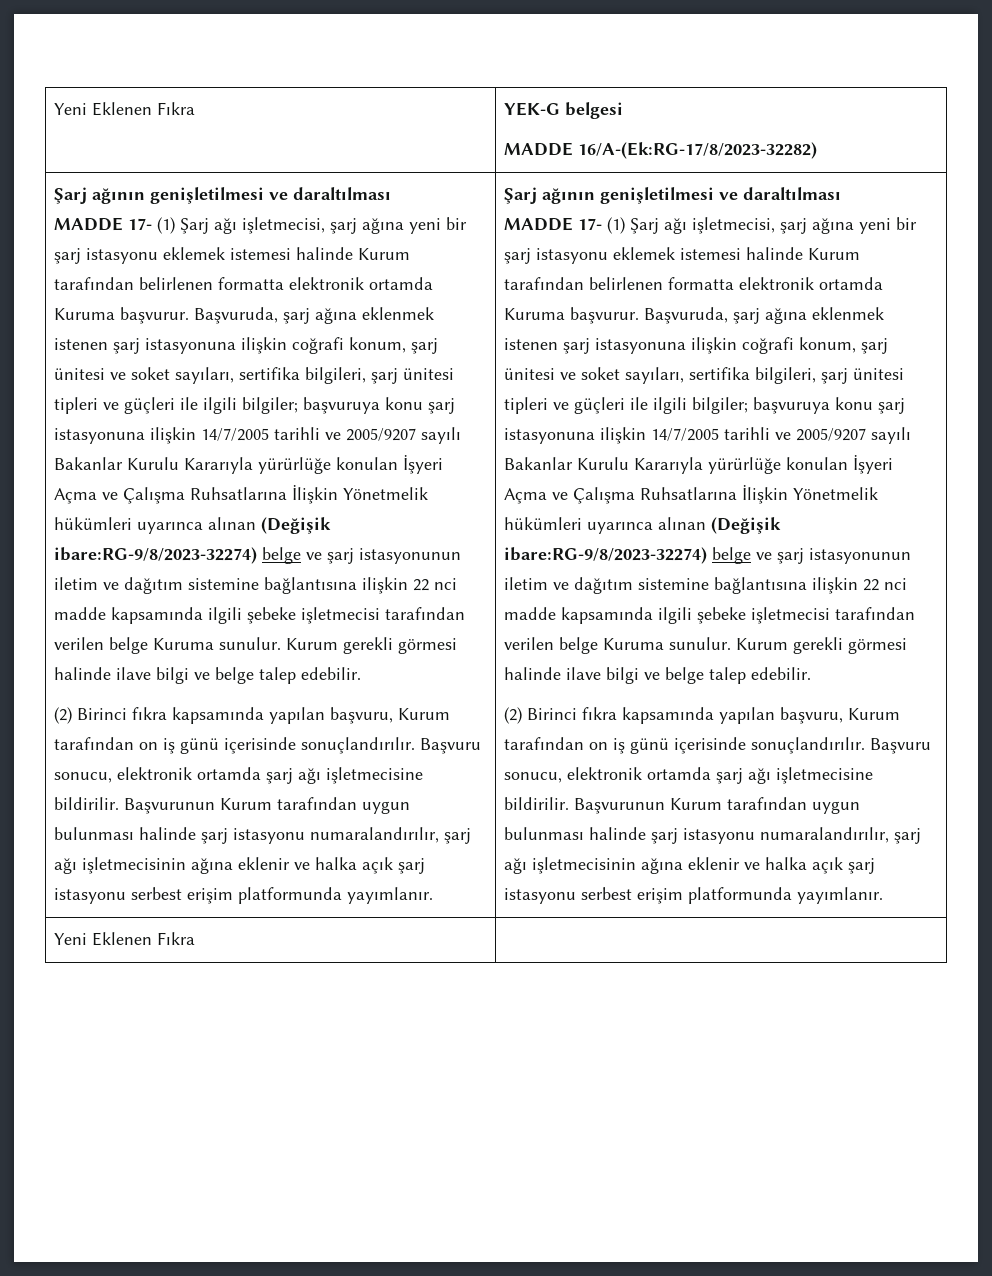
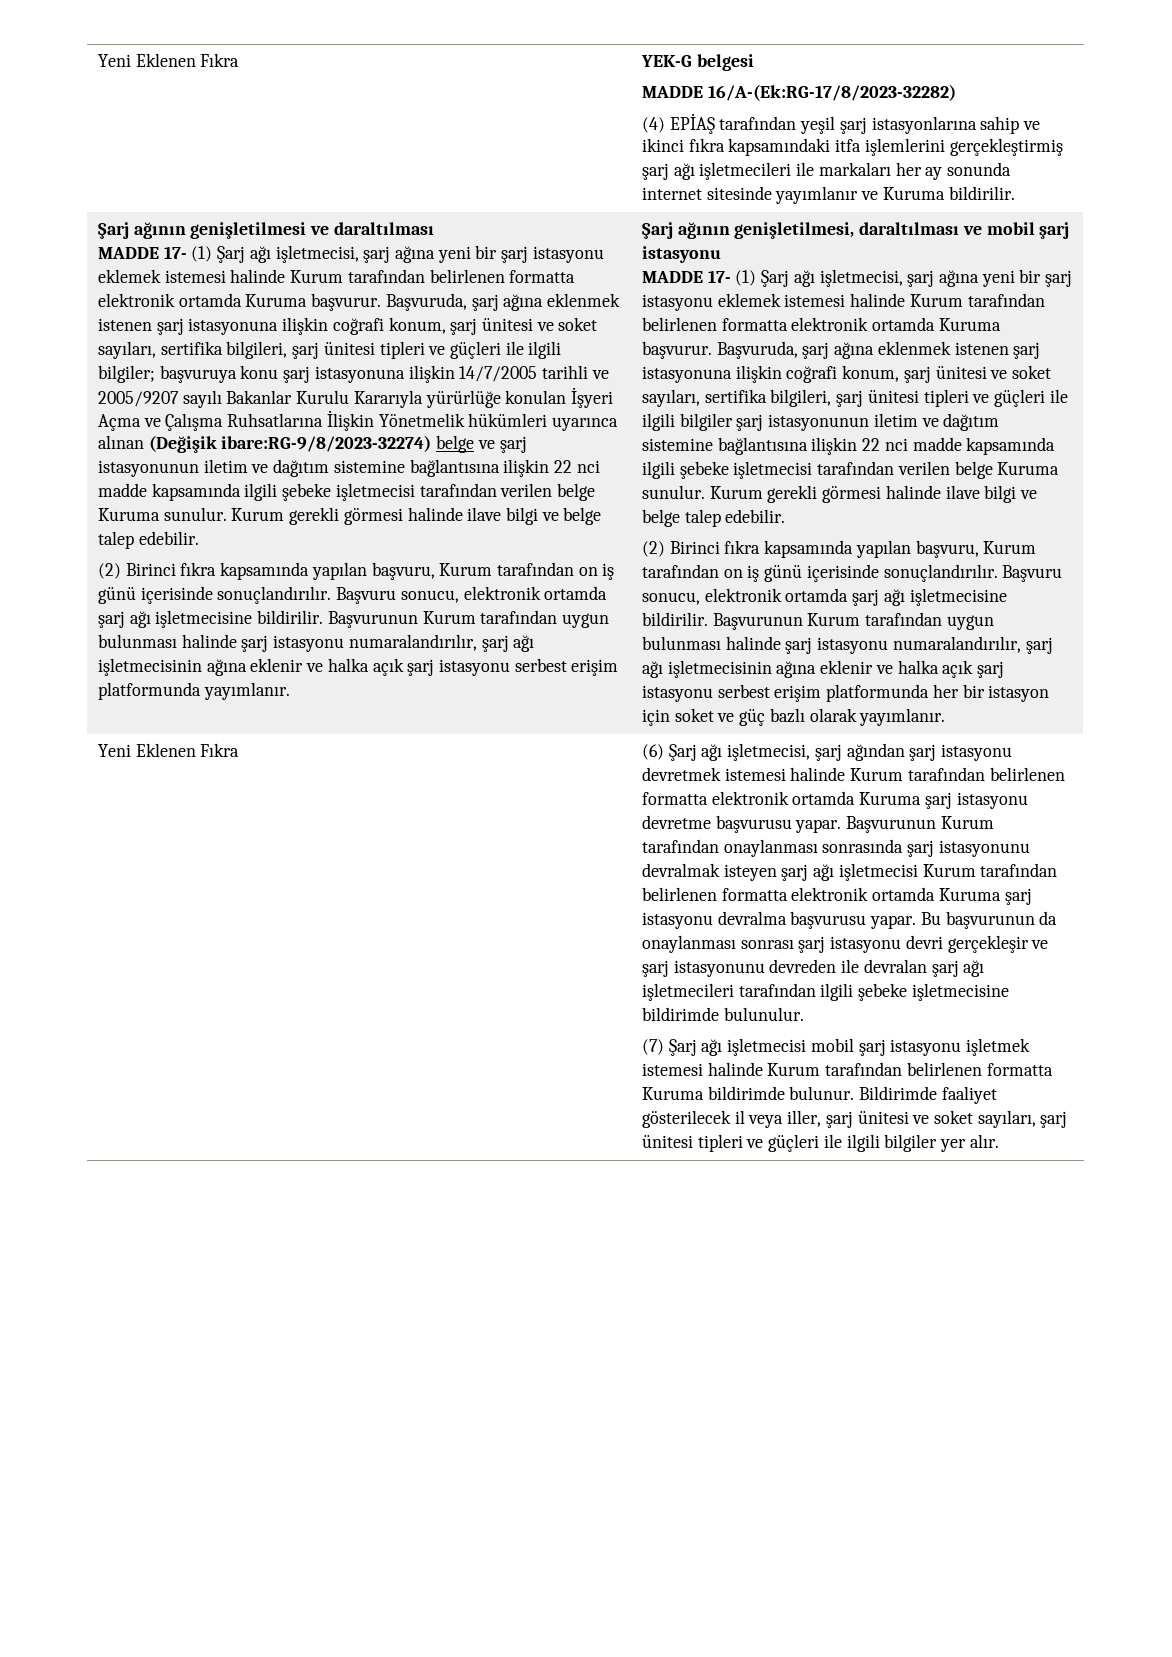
(818, 150) none -> [641,113,1041,134] [641,138,1063,156] [641,162,1012,180] [641,186,1015,204] // (4) EPİAŞ tarafından yeşil şarj istasyonlarına sahip ve ikinci fıkra kapsamındaki itfa işlemlerini gerçekleştirmiş şarj ağı işletmecileri ile markaları her ay sonunda internet sitesinde yayımlanır ve Kuruma bildirilir.
[600,187,842,204] genişletilmesi ve daraltılması -> [734,222,1070,239] [641,246,721,263] genişletilmesi, daraltılması ve mobil şarj istasyonu
[692,397,906,414] [504,427,912,444] [504,455,894,474] [504,485,879,504] [504,517,782,534] [504,547,773,564] bilgiler; başvuruya konu şarj istasyonuna ilişkin 14/7/2005 tarihli ve 2005/9207 sayılı Bakanlar Kurulu Kararıyla yürürlüğe konulan İşyeri Açma ve Çalışma Ruhsatlarına İlişkin Yönetmelik hükümleri uyarınca alınan (Değişik ibare:RG-9/8/2023-32274) belge ve -> [679,413,733,431] bilgiler
[797,887,884,904] [54,932,196,946] yayımlanır. // Yeni Eklenen Fıkra | -> [932,684,1050,702] [641,708,946,726] [97,743,240,757] [641,743,1013,761] [641,767,1065,781] [641,791,1028,809] [641,815,994,833] [641,839,1030,857] [641,863,1058,881] [641,887,1032,905] [641,911,1058,929] [641,935,1049,953] [641,959,985,977] [641,983,1009,1001] [641,1007,804,1021] [641,1038,1031,1056] [641,1062,1053,1076] [641,1086,997,1104] [641,1110,1068,1128] [641,1134,999,1152] her bir istasyon için soket ve güç bazlı olarak yayımlanır. // Yeni Eklenen Fıkra | (6) Şarj ağı işletmecisi, şarj ağından şarj istasyonu devretmek istemesi halinde Kurum tarafından belirlenen formatta elektronik ortamda Kuruma şarj istasyonu devretme başvurusu yapar. Başvurunun Kurum tarafından onaylanması sonrasında şarj istasyonunu devralmak isteyen şarj ağı işletmecisi Kurum tarafından belirlenen formatta elektronik ortamda Kuruma şarj istasyonu devralma başvurusu yapar. Bu başvurunun da onaylanması sonrası şarj istasyonu devri gerçekleşir ve şarj istasyonunu devreden ile devralan şarj ağı işletmecileri tarafından ilgili şebeke işletmecisine bildirimde bulunulur. // (7) Şarj ağı işletmecisi mobil şarj istasyonu işletmek istemesi halinde Kurum tarafından belirlenen formatta Kuruma bildirimde bulunur. Bildirimde faaliyet gösterilecek il veya iller, şarj ünitesi ve soket sayıları, şarj ünitesi tipleri ve güçleri ile ilgili bilgiler yer alır.

